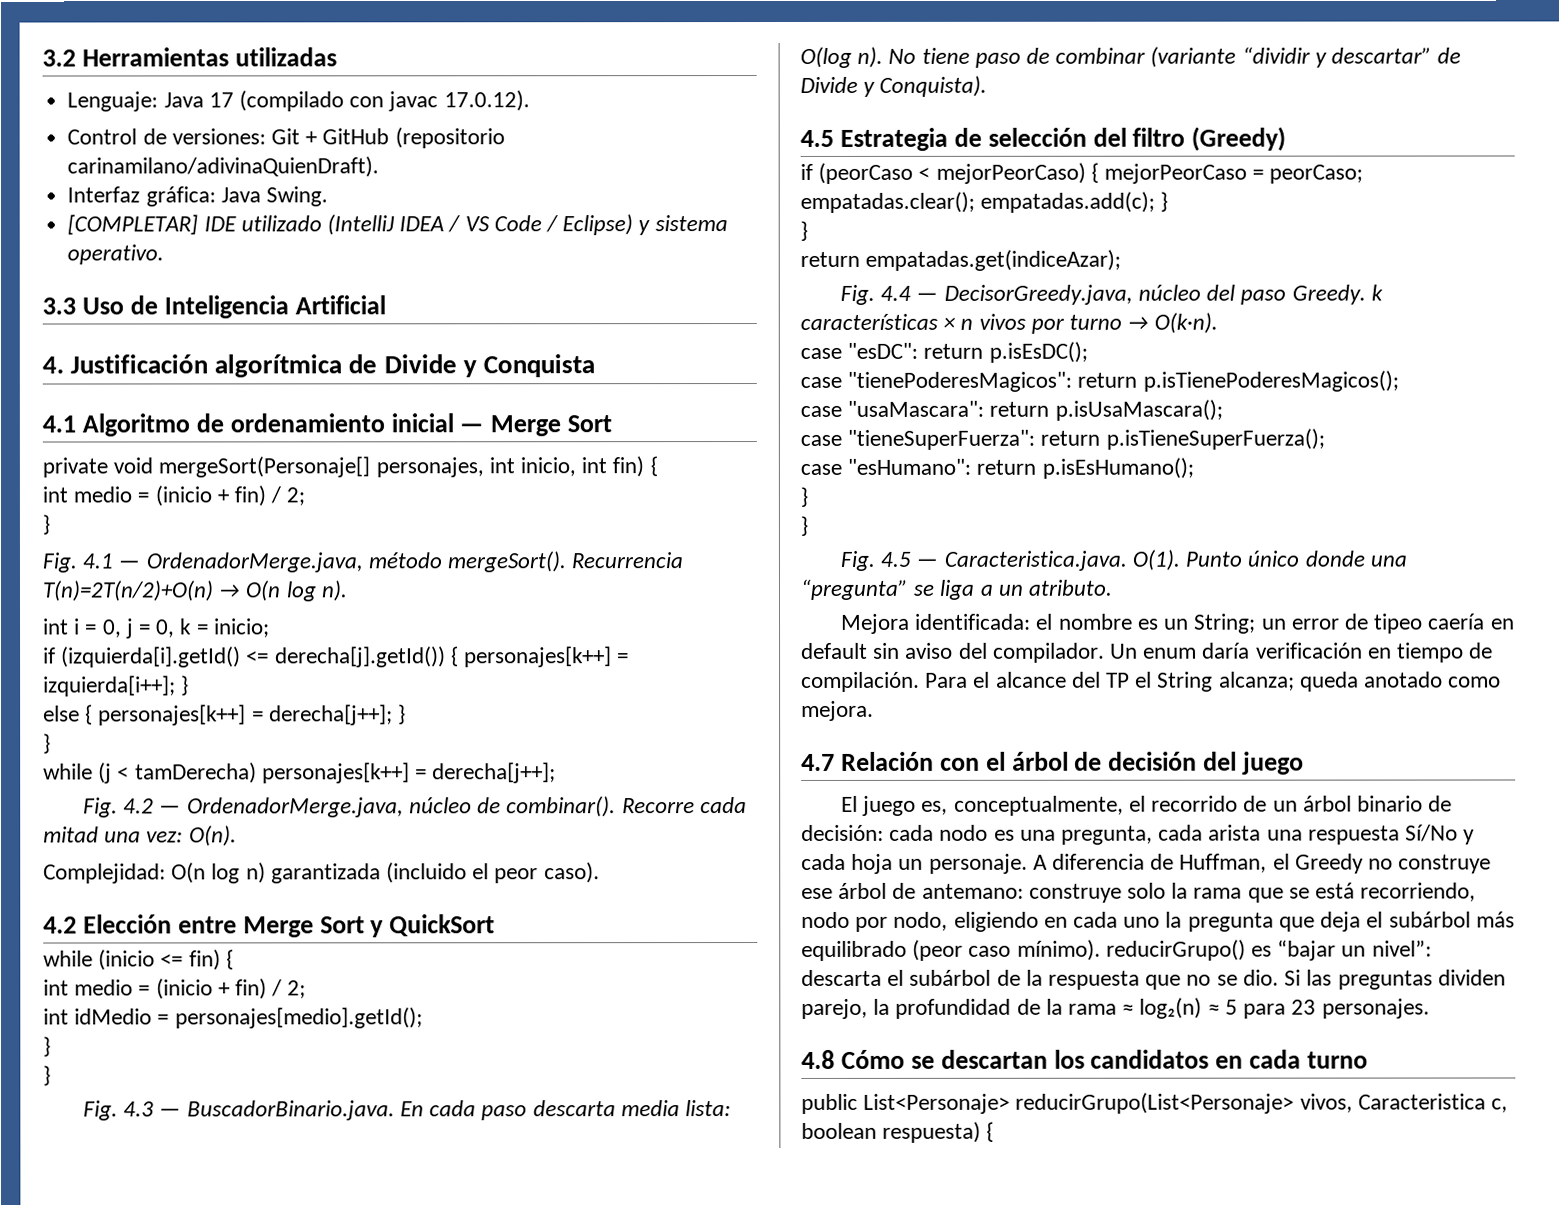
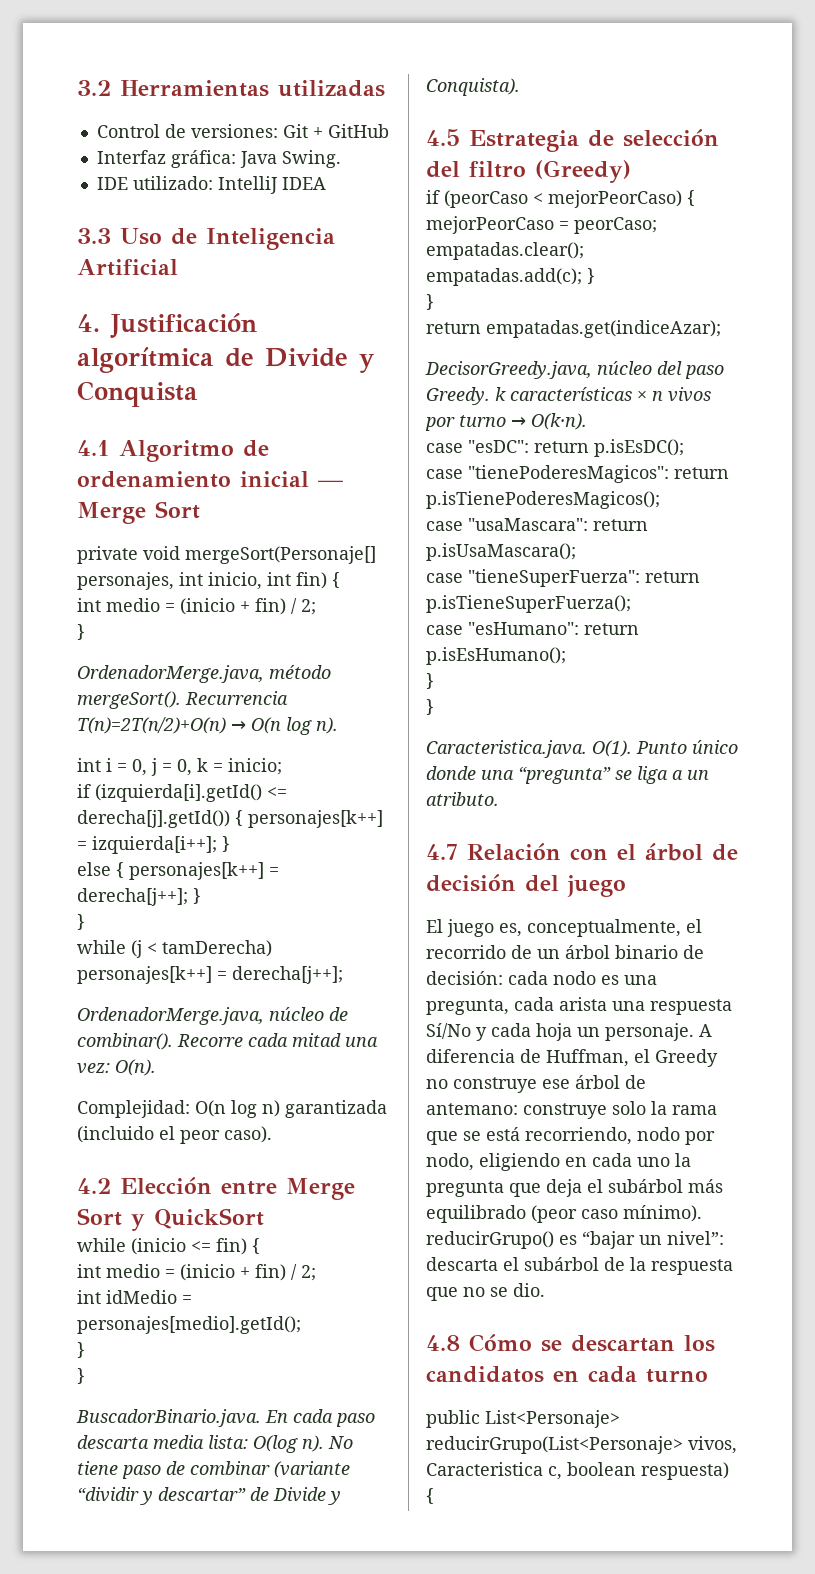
[67,90,530,112] // Lenguaje: Java 17 (compilado con javac 17.0.12). -> (385, 88) none
[394,127,505,149] [67,156,380,178] (repositorio carinamilano/adivinaQuienDraft). -> (389, 131) none
[67,214,728,236] [67,244,165,265] [COMPLETAR] IDE utilizado (IntelliJ IDEA / VS Code / Eclipse) y sistema operativo. -> [96,176,326,194] IDE utilizado: IntelliJ IDEA
[42,552,141,573] Fig. 4.1 — -> (85, 632) none
[83,797,182,818] Fig. 4.2 — -> (343, 975) none
[83,1100,182,1121] Fig. 4.3 — -> (85, 1376) none
[840,284,939,305] Fig. 4.4 — -> (721, 329) none
[840,550,939,571] Fig. 4.5 — -> (434, 707) none
[841,613,1515,634] [801,642,1494,663] [801,671,1502,692] [801,700,874,721] // Mejora identificada: el nombre es un String; un error de tipeo caería en default sin aviso del compilador. Un enum daría verificación en tiempo de compilación. Para el alcance del TP el String alcanza; queda anotado como mejora. -> (499, 799) none
[1284,969,1506,990] [801,997,1430,1019] Si las preguntas dividen parejo, la profundidad de la rama ≈ log₂(n) ≈ 5 para 23 personajes. -> (545, 1290) none

